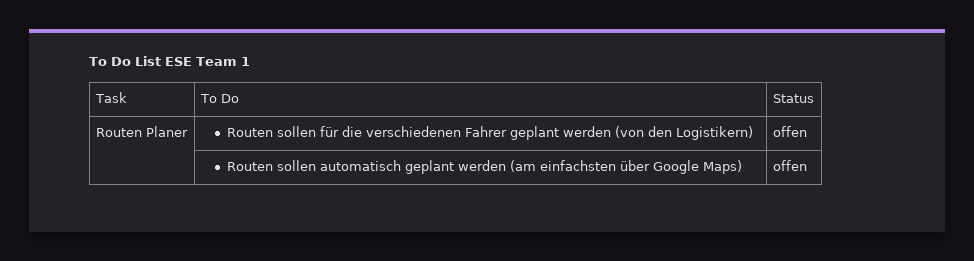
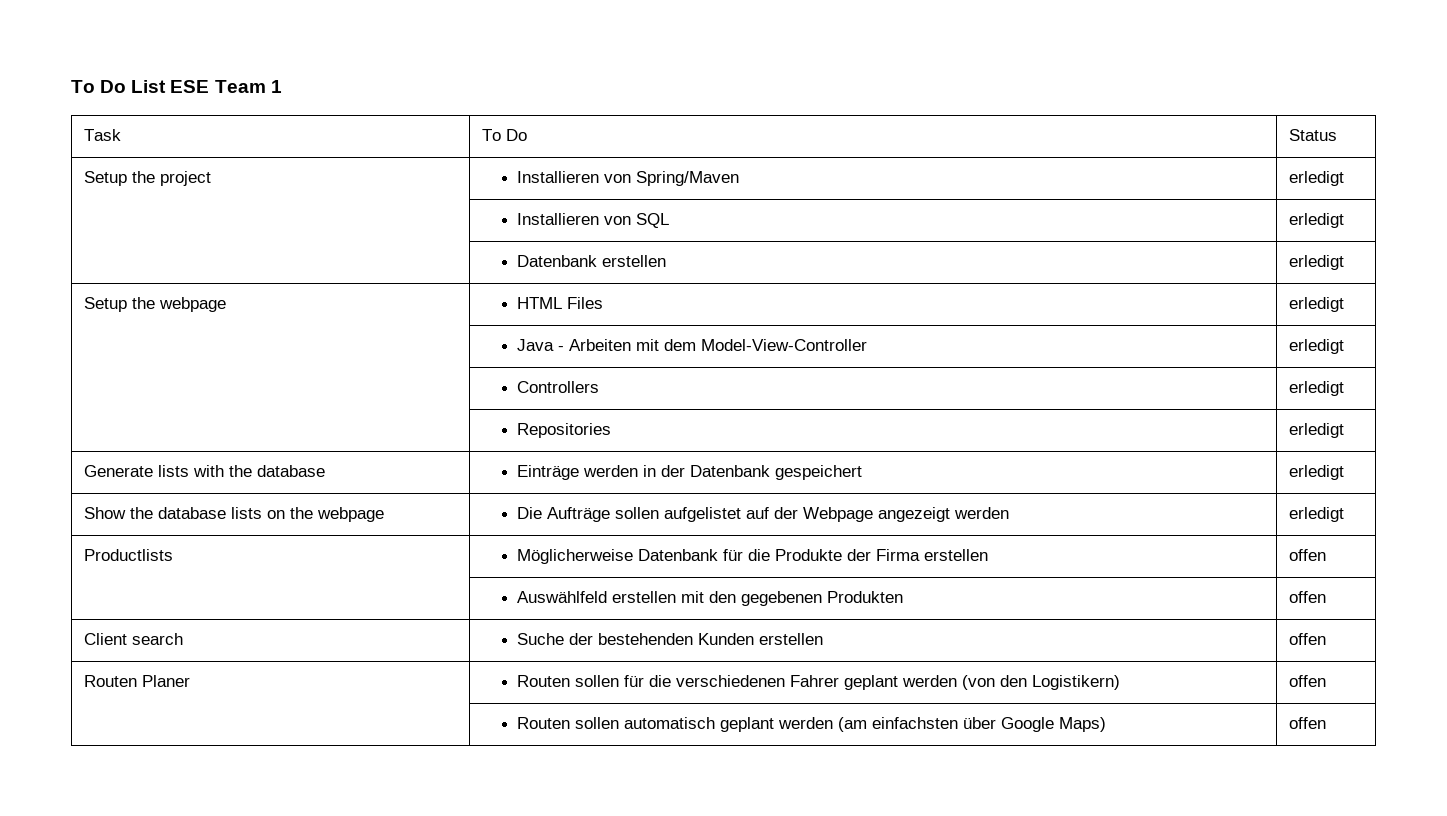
(814, 98) none -> [84,171,212,186] [517,171,740,186] [1289,171,1345,186] [517,213,670,228] [1289,213,1345,228] [517,255,667,267] [1289,255,1345,270] [84,297,227,312] [517,297,604,309] [1289,297,1345,312] [517,339,868,351] [1289,339,1345,354] [517,381,600,393] [1289,381,1345,396] [517,423,612,438] [1289,423,1345,438] [84,465,326,477] [517,465,863,480] [1289,465,1345,480] [84,507,385,522] [517,507,1010,522] [1289,507,1345,522] [84,549,174,561] [517,549,989,564] [1289,549,1327,561] [517,591,904,606] [1289,591,1327,603] [84,633,184,645] [517,633,824,645] [1289,633,1327,645] // Setup the project | Installieren von Spring/Maven | erledigt // | Installieren von SQL | erledigt // | Datenbank erstellen | erledigt // Setup the webpage | HTML Files | erledigt // | Java - Arbeiten mit dem Model-View-Controller | erledigt // | Controllers | erledigt // | Repositories | erledigt // Generate lists with the database | Einträge werden in der Datenbank gespeichert | erledigt // Show the database lists on the webpage | Die Aufträge sollen aufgelistet auf der Webpage angezeigt werden | erledigt // Productlists | Möglicherweise Datenbank für die Produkte der Firma erstellen | offen // | Auswählfeld erstellen mit den gegebenen Produkten | offen // Client search | Suche der bestehenden Kunden erstellen | offen

